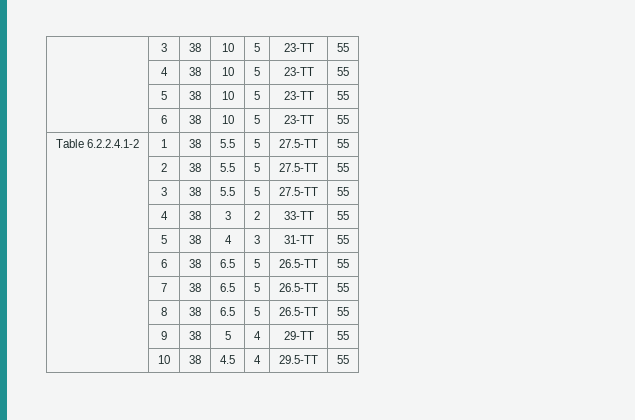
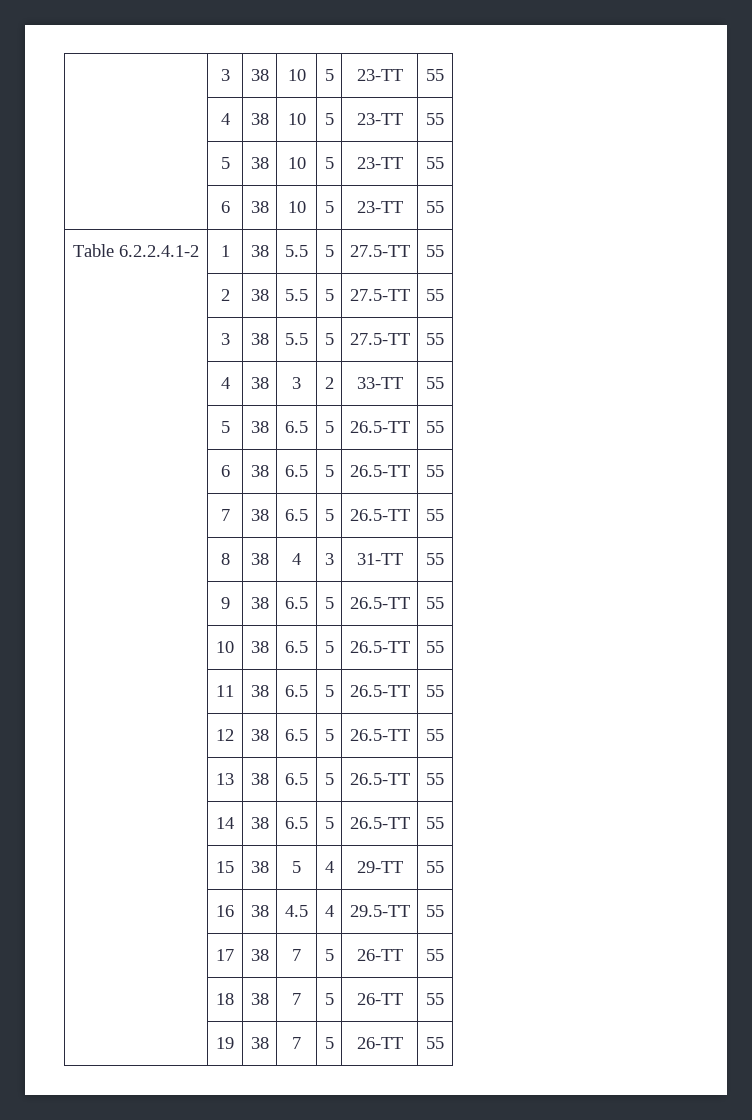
[224,235,232,244] [254,235,260,244] [283,235,314,244] 4 | 3 | 31-TT -> [285,421,308,433] [324,421,334,433] [349,421,410,433] 6.5 | 5 | 26.5-TT
[220,307,235,316] [254,307,260,316] [279,307,318,316] [337,307,349,316] [161,331,167,340] 6.5 | 5 | 26.5-TT | 55 // | 9 -> [292,553,301,565] [324,553,334,565] [356,553,403,565] [426,553,444,565] [220,597,230,609] [250,597,269,609] [285,597,308,609] [324,597,334,609] [349,597,410,609] [426,597,444,609] [216,641,234,653] [250,641,269,653] [285,641,308,653] [324,641,334,653] [349,641,410,653] [426,641,444,653] [216,685,234,697] [250,685,269,697] [285,685,308,697] [324,685,334,697] [349,685,410,697] [426,685,444,697] [216,729,234,741] [250,729,269,741] [285,729,308,741] [324,729,334,741] [349,729,410,741] [426,729,444,741] [216,773,234,785] [250,773,269,785] [285,773,308,785] [324,773,334,785] [349,773,410,785] [426,773,444,785] [216,817,234,829] [250,817,269,829] [285,817,308,829] [324,817,334,829] [349,817,410,829] [426,817,444,829] [216,861,234,873] 4 | 3 | 31-TT | 55 // | 9 | 38 | 6.5 | 5 | 26.5-TT | 55 // | 10 | 38 | 6.5 | 5 | 26.5-TT | 55 // | 11 | 38 | 6.5 | 5 | 26.5-TT | 55 // | 12 | 38 | 6.5 | 5 | 26.5-TT | 55 // | 13 | 38 | 6.5 | 5 | 26.5-TT | 55 // | 14 | 38 | 6.5 | 5 | 26.5-TT | 55 // | 15
[158,355,170,364] 10 -> [216,905,234,917] 16
(349, 359) none -> [216,949,234,961] [250,949,269,961] [292,949,301,961] [324,949,334,961] [356,949,403,961] [426,949,444,961] [216,993,234,1005] [250,993,269,1005] [292,993,301,1005] [324,993,334,1005] [356,993,403,1005] [426,993,444,1005] [216,1037,234,1049] [250,1037,269,1049] [292,1037,301,1049] [324,1037,334,1049] [356,1037,403,1049] [426,1037,444,1049] // | 17 | 38 | 7 | 5 | 26-TT | 55 // | 18 | 38 | 7 | 5 | 26-TT | 55 // | 19 | 38 | 7 | 5 | 26-TT | 55

